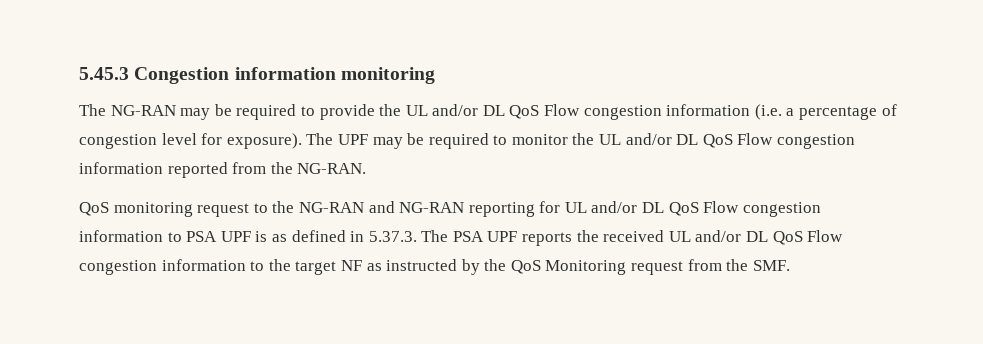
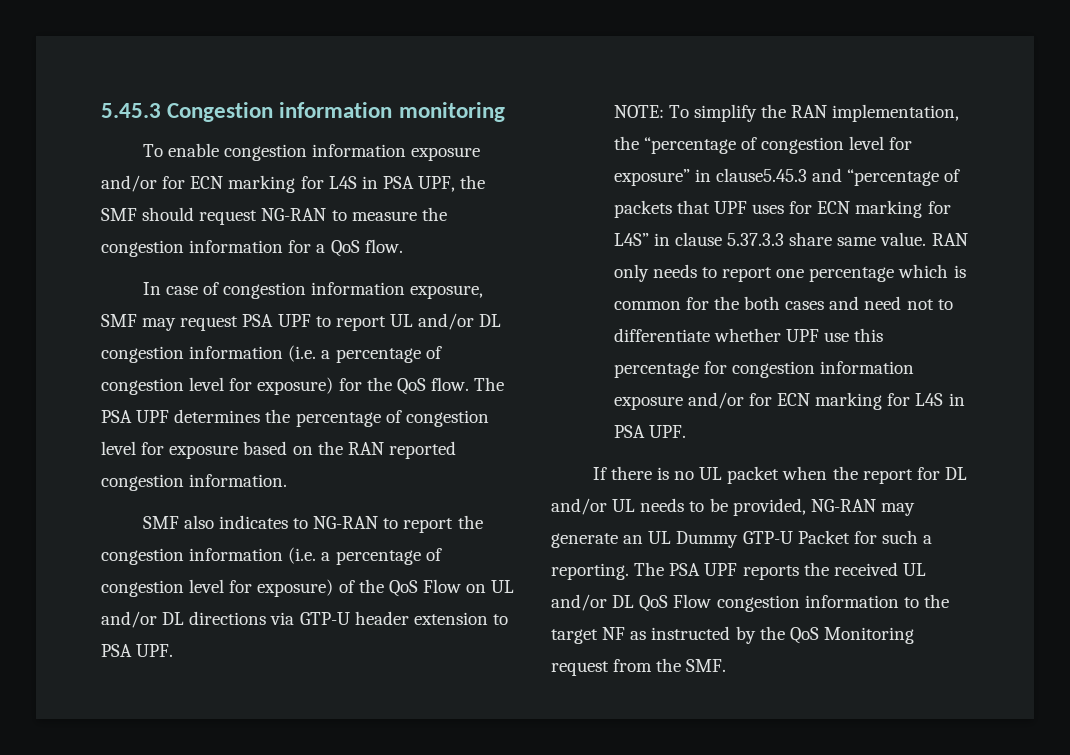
[79,104,897,120] [79,133,856,149] [79,162,367,178] [79,201,821,217] [79,230,417,242] The NG-RAN may be required to provide the UL and/or DL QoS Flow congestion information (i.e. a percentage of congestion level for exposure). The UPF may be required to monitor the UL and/or DL QoS Flow congestion information reported from the NG-RAN. // QoS monitoring request to the NG-RAN and NG-RAN reporting for UL and/or DL QoS Flow congestion information to PSA UPF is as defined in 5.37.3. -> [142,143,481,161] [101,175,486,193] [101,207,447,225] [101,239,403,257] [142,282,484,299] [101,313,502,331] [101,345,442,363] [101,377,505,395] [101,409,489,427] [101,441,456,459] [101,474,288,491] [142,515,483,533] [101,547,442,565] [101,579,515,597] [101,611,508,628] [101,644,174,657] [613,104,960,122] [613,136,913,154] [613,168,961,186] [613,200,951,218] [613,232,968,246] [613,264,966,282] [613,296,953,310] [613,328,884,342] [613,361,915,378] [613,392,965,410] [613,425,686,438] [592,466,967,484] [551,498,915,516] [551,530,933,548] [551,563,629,580] To enable congestion information exposure and/or for ECN marking for L4S in PSA UPF, the SMF should request NG-RAN to measure the congestion information for a QoS flow. // In case of congestion information exposure, SMF may request PSA UPF to report UL and/or DL congestion information (i.e. a percentage of congestion level for exposure) for the QoS flow. The PSA UPF determines the percentage of congestion level for exposure based on the RAN reported congestion information. // SMF also indicates to NG-RAN to report the congestion information (i.e. a percentage of congestion level for exposure) of the QoS Flow on UL and/or DL directions via GTP-U header extension to PSA UPF. // NOTE: To simplify the RAN implementation, the “percentage of congestion level for exposure” in clause5.45.3 and “percentage of packets that UPF uses for ECN marking for L4S” in clause 5.37.3.3 share same value. RAN only needs to report one percentage which is common for the both cases and need not to differentiate whether UPF use this percentage for congestion information exposure and/or for ECN marking for L4S in PSA UPF. // If there is no UL packet when the report for DL and/or UL needs to be provided, NG-RAN may generate an UL Dummy GTP-U Packet for such a reporting.

